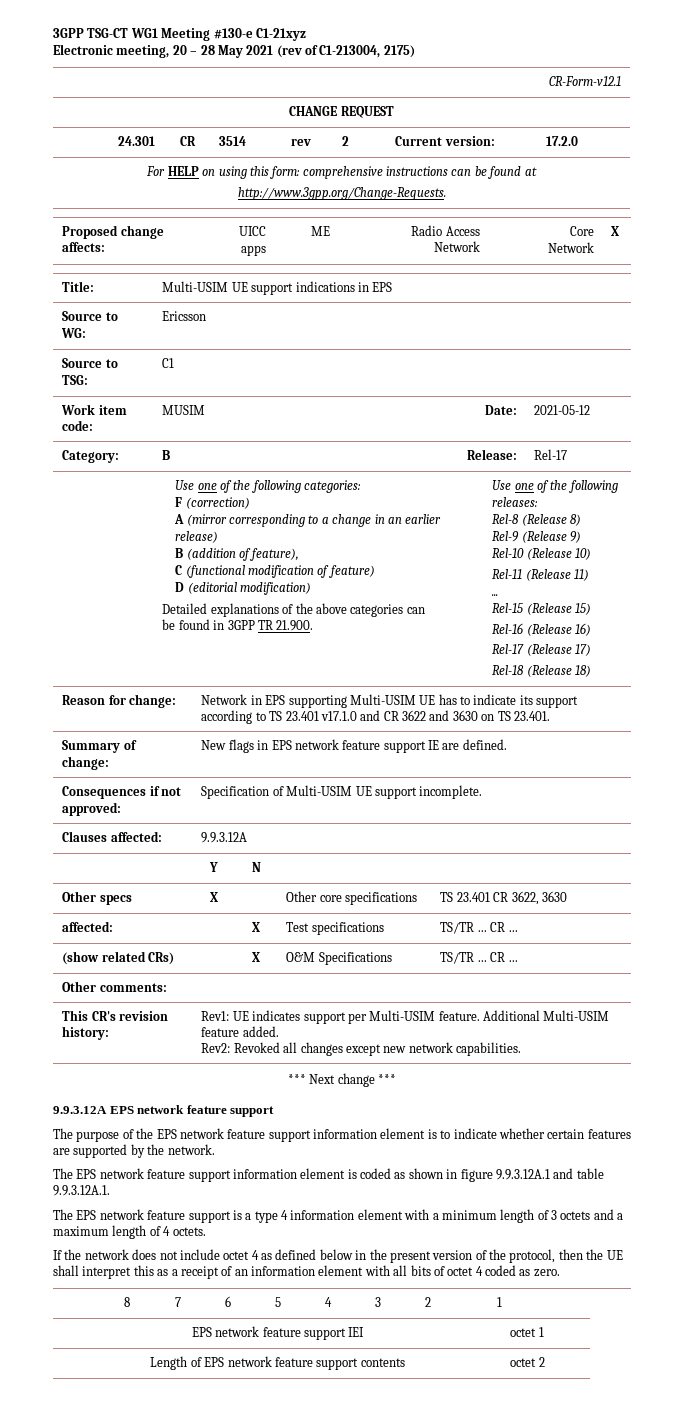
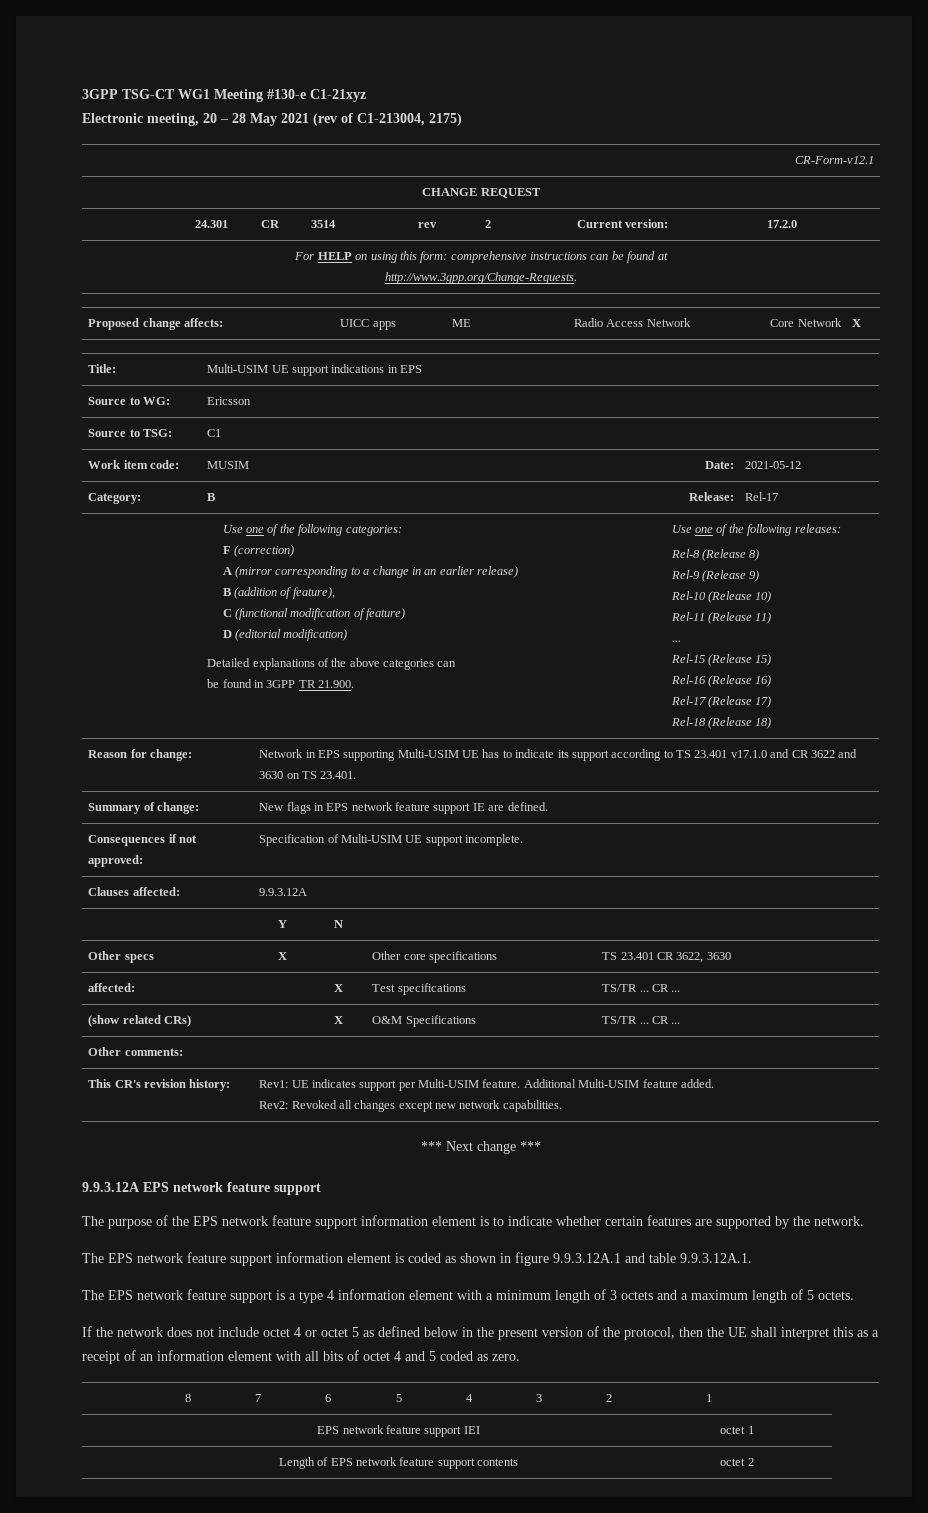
[163,1226,171,1236] 4 -> [807,1290,814,1300] 5
(259, 1255) none -> [305,1327,359,1337] or octet 5
(483, 1271) none -> [405,1351,436,1361] and 5

